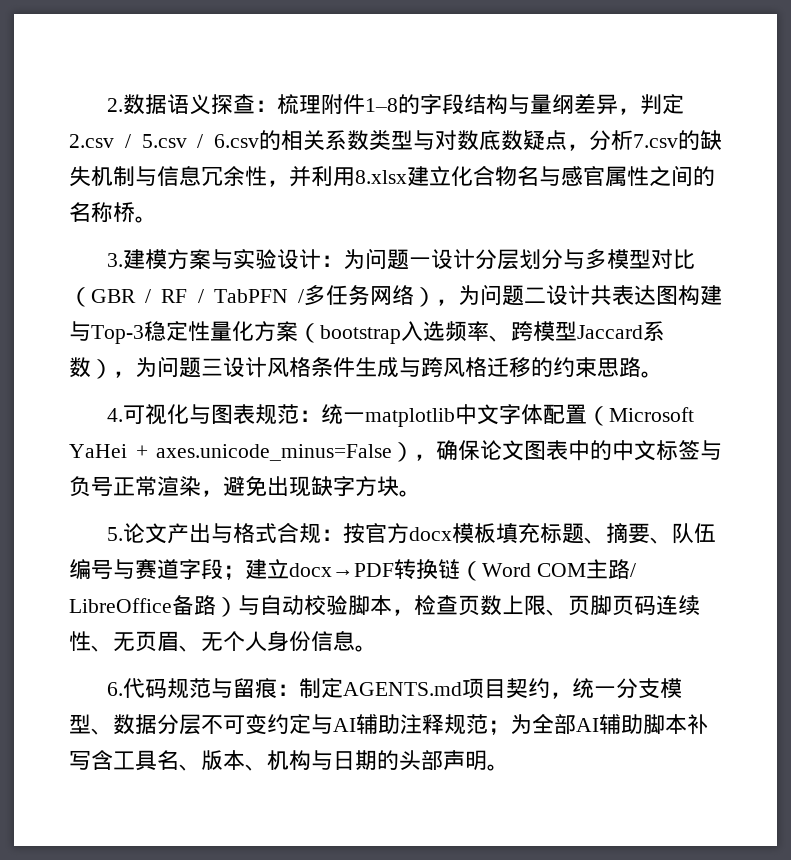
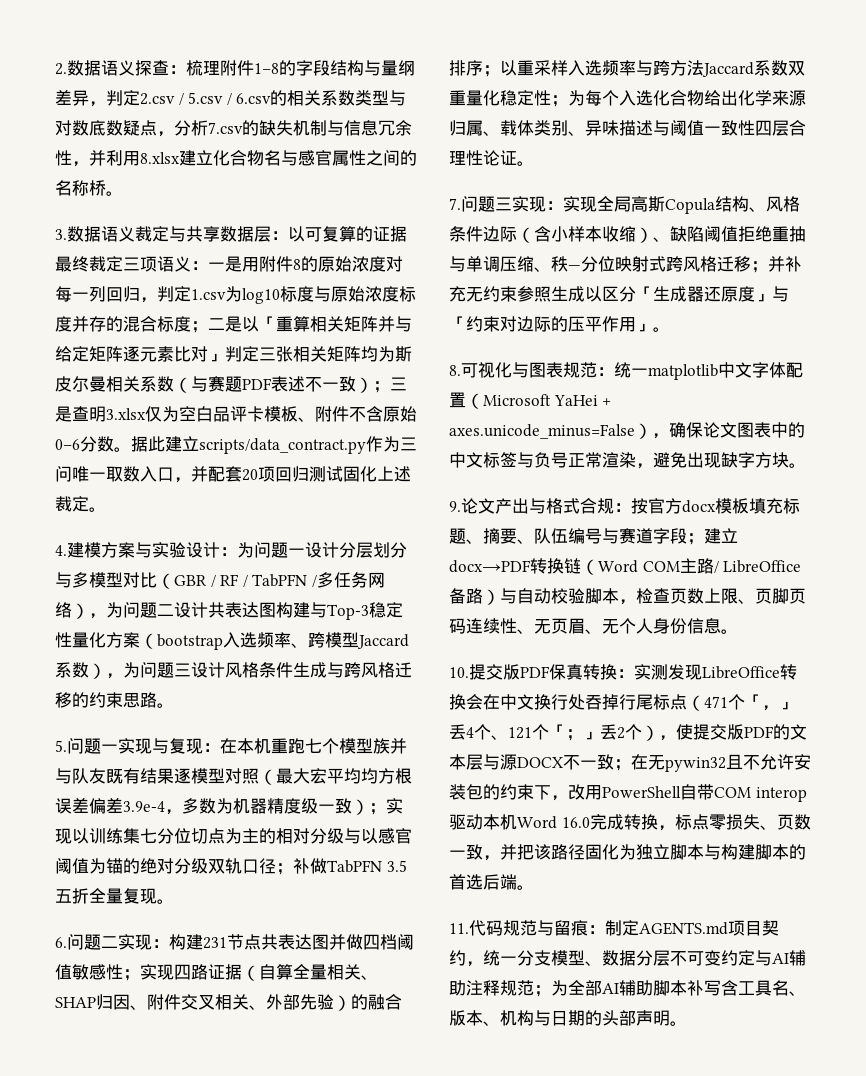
(124, 260) none -> [67,226,407,242] [55,256,403,272] [55,286,416,304] [55,316,412,333] [55,346,412,362] [55,376,407,393] [55,406,417,422] [55,436,417,454] [55,466,411,483] [55,496,106,512] [55,545,67,556] 数据语义裁定与共享数据层：以可复算的证据最终裁定三项语义：一是用附件8的原始浓度对每一列回归，判定1.csv为log10标度与原始浓度标度并存的混合标度；二是以「重算相关矩阵并与给定矩阵逐元素比对」判定三张相关矩阵均为斯皮尔曼相关系数（与赛题PDF表述不一致）；三是查明3.xlsx仅为空白品评卡模板、附件不含原始0–6分数。据此建立scripts/data_contract.py作为三问唯一取数入口，并配套20项回归测试固化上述裁定。 // 4.
[107,408,124,422] 4. -> [55,738,407,754] [55,768,412,785] [55,798,403,815] [55,828,412,844] [55,858,407,875] [55,888,174,904] [55,934,414,950] [55,964,378,981] [55,994,402,1011] [449,60,805,77] [449,90,806,107] [449,120,806,136] [449,150,534,166] [449,196,800,214] [449,226,806,243] [449,256,802,273] [449,286,789,302] [449,316,670,332] [449,365,461,376] 5.问题一实现与复现：在本机重跑七个模型族并与队友既有结果逐模型对照（最大宏平均均方根误差偏差3.9e-4，多数为机器精度级一致）；实现以训练集七分位切点为主的相对分级与以感官阈值为锚的绝对分级双轨口径；补做TabPFN 3.5五折全量复现。 // 6.问题二实现：构建231节点共表达图并做四档阈值敏感性；实现四路证据（自算全量相关、SHAP归因、附件交叉相关、外部先验）的融合排序；以重采样入选频率与跨方法Jaccard系数双重量化稳定性；为每个入选化合物给出化学来源归属、载体类别、异味描述与阈值一致性四层合理性论证。 // 7.问题三实现：实现全局高斯Copula结构、风格条件边际（含小样本收缩）、缺陷阈值拒绝重抽与单调压缩、秩—分位映射式跨风格迁移；并补充无约束参照生成以区分「生成器还原度」与「约束对边际的压平作用」。 // 8.
[107,527,124,541] 5. -> [449,501,461,512] 9.
[107,682,124,696] 6. -> [449,664,797,680] [449,694,796,711] [449,724,807,741] [449,754,811,772] [449,784,807,802] [449,814,811,831] [449,844,806,861] [449,874,534,890] [449,923,469,934] 10.提交版PDF保真转换：实测发现LibreOffice转换会在中文换行处吞掉行尾标点（471个「，」丢4个、121个「；」丢2个），使提交版PDF的文本层与源DOCX不一致；在无pywin32且不允许安装包的约束下，改用PowerShell自带COM interop驱动本机Word 16.0完成转换，标点零损失、页数一致，并把该路径固化为独立脚本与构建脚本的首选后端。 // 11.

